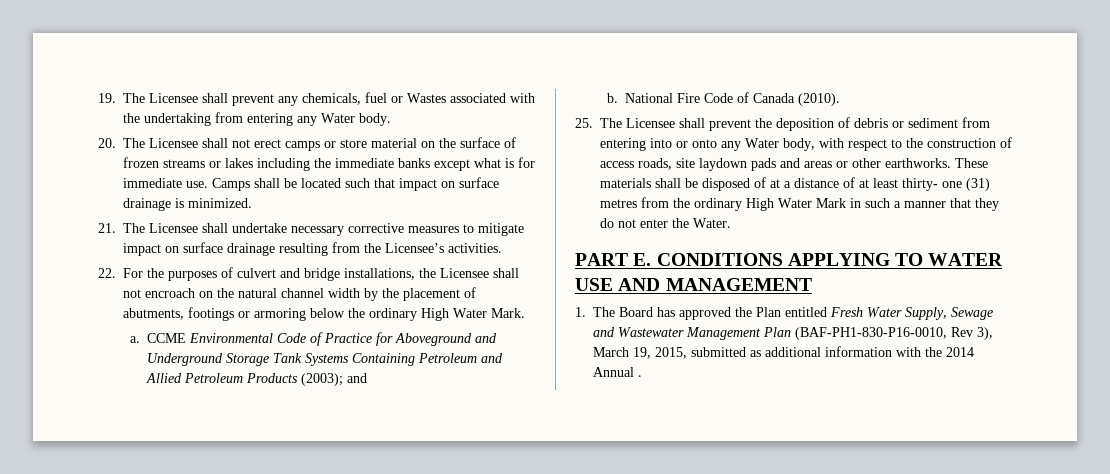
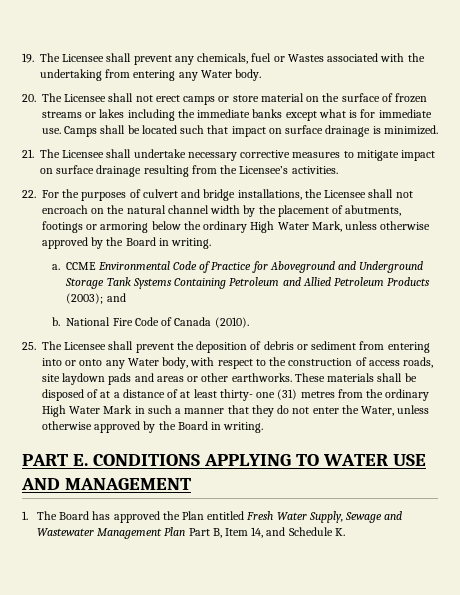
[491,308,525,318] Mark. -> [311,221,431,232] [42,237,212,249] Mark, unless otherwise approved by the Board in writing.
[693,218,731,228] Water. -> [361,405,430,416] [42,421,264,433] Water, unless otherwise approved by the Board in writing.
[795,327,993,340] [593,346,974,359] [593,367,642,377] (BAF-PH1-830-P16-0010, Rev 3), March 19, 2015, submitted as additional information with the 2014 Annual . -> [188,527,345,538] Part B, Item 14, and Schedule K.

